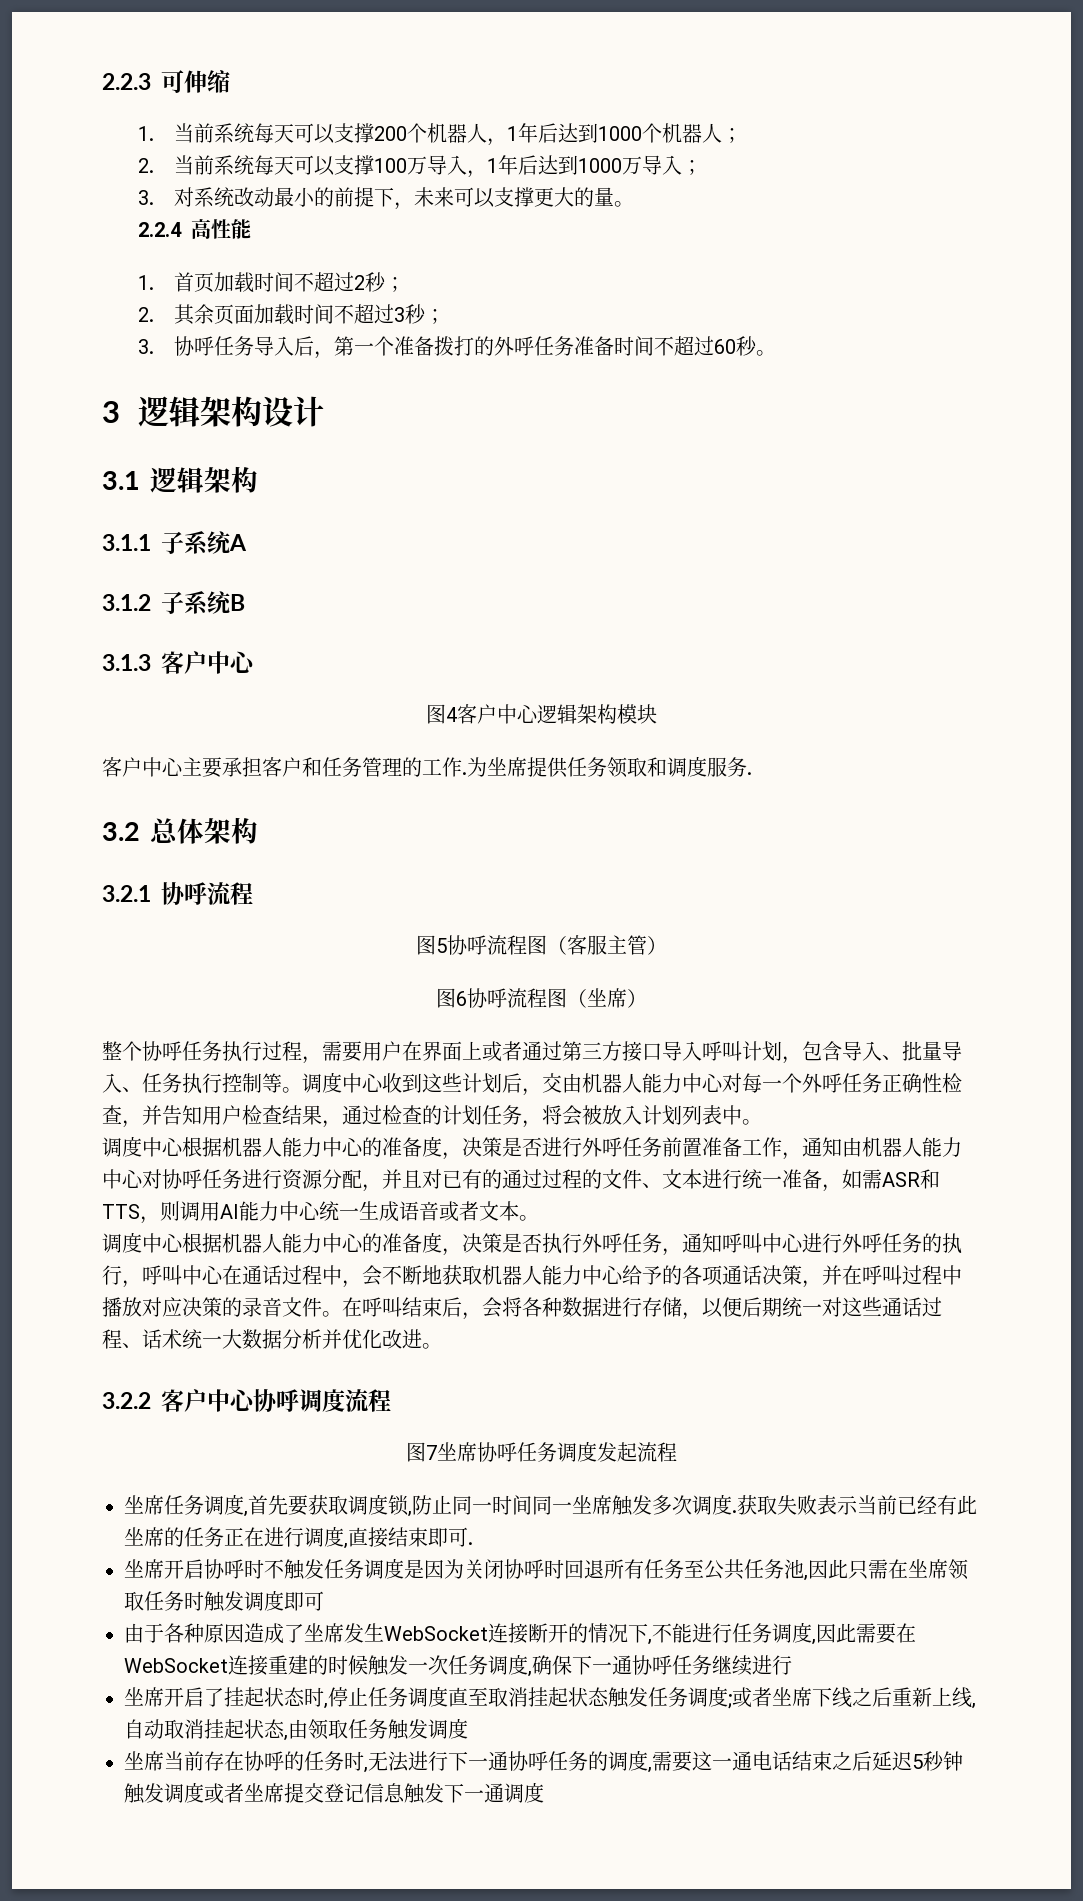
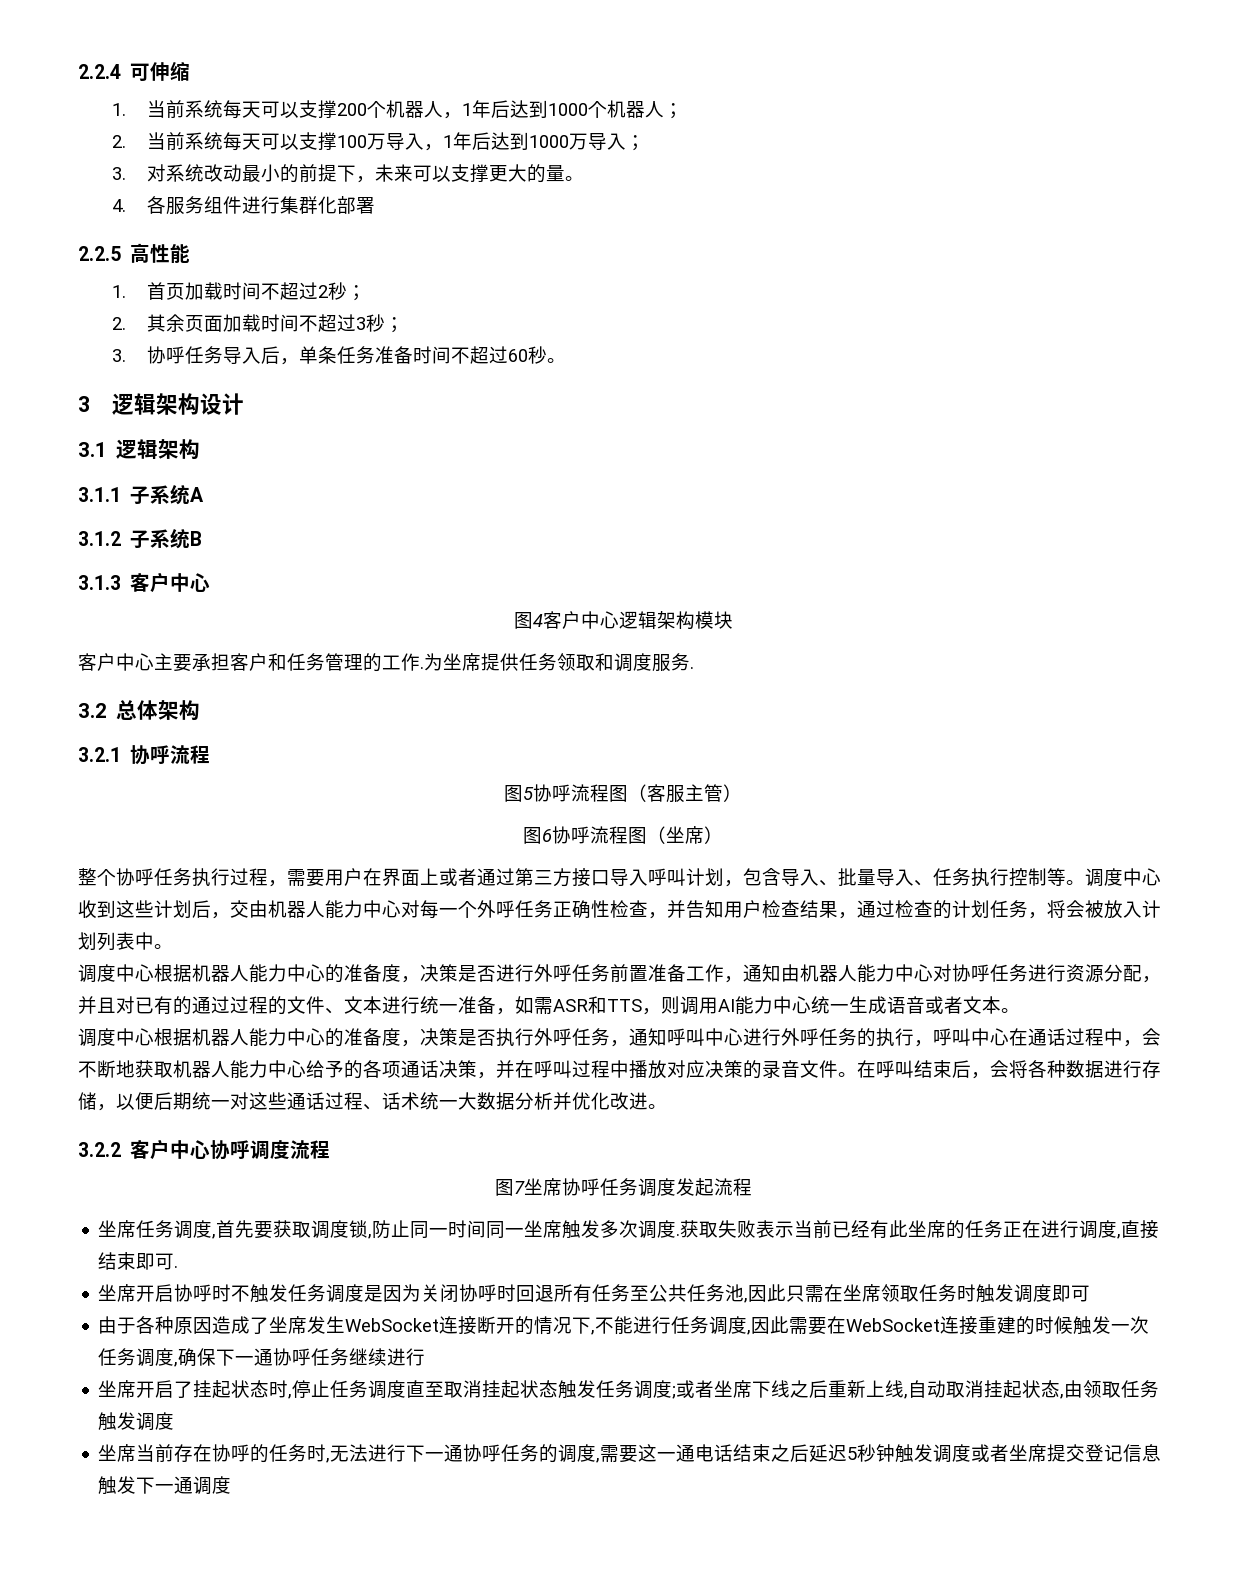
[102,73,151,90] 2.2.3 -> [78,64,121,79] 2.2.4
[137,222,182,237] 2.2.4 -> [112,196,375,215] [78,246,121,261] 4.各服务组件进行集群化部署 // 2.2.5
[333,336,534,356] 第一个准备拨打的外呼 -> [298,346,337,364] 单条

